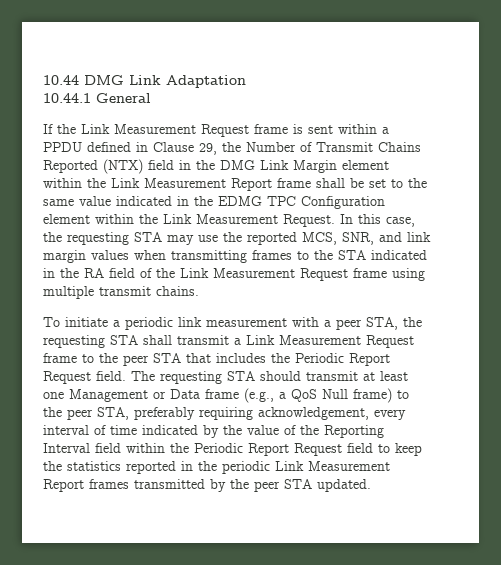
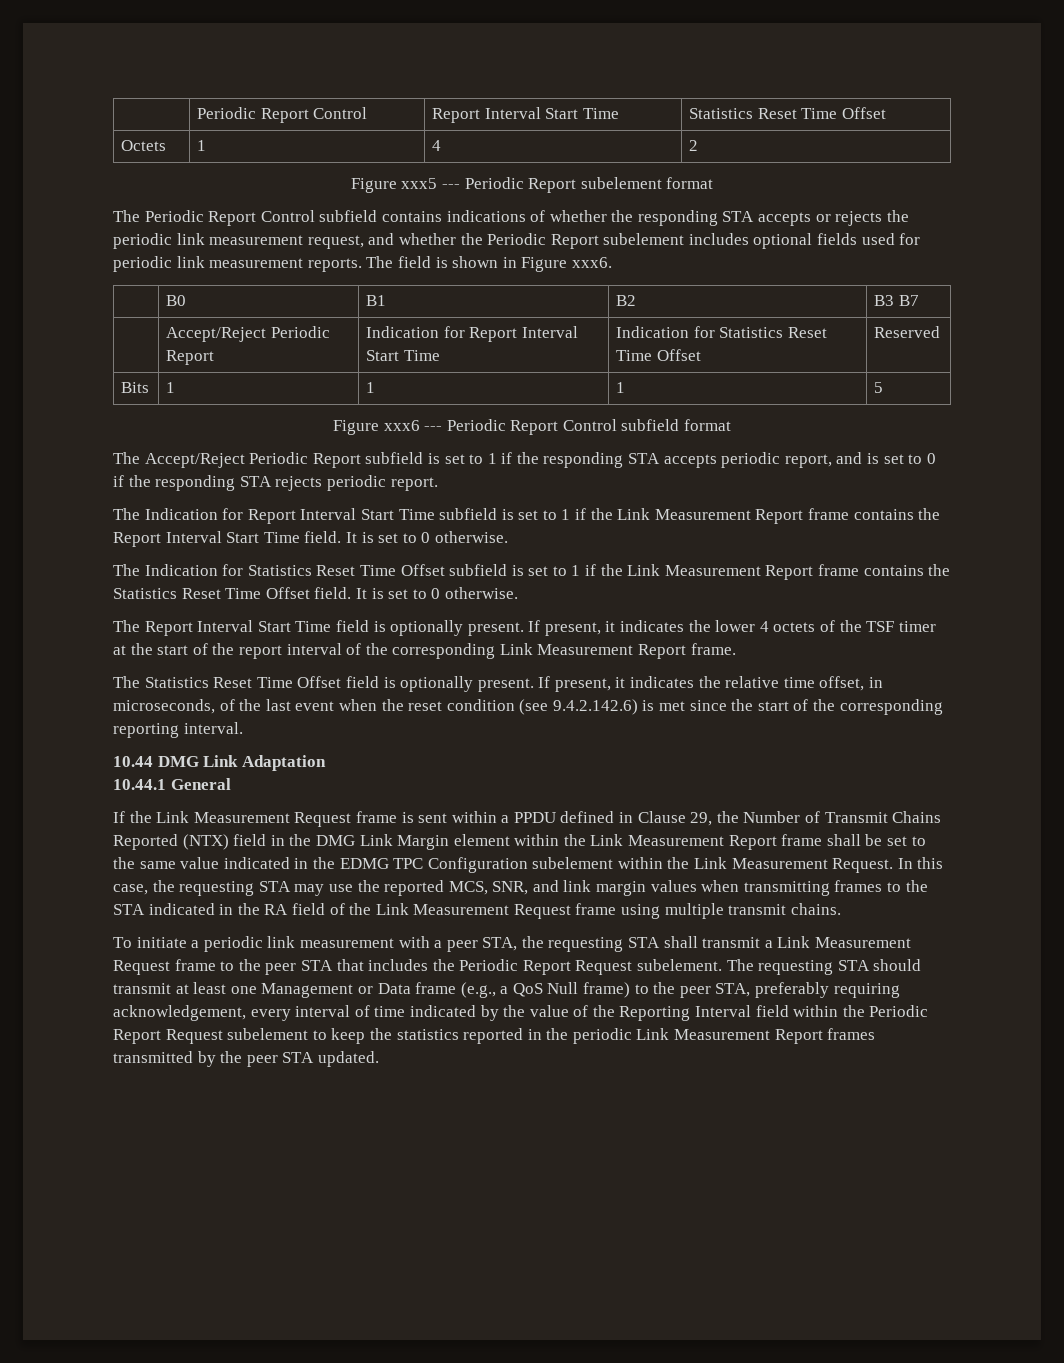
(43, 80) none -> [197,107,368,123] [432,107,619,123] [689,107,886,119] [121,140,167,151] [197,140,207,151] [432,140,442,151] [689,140,699,151] [350,177,714,193] [113,210,909,226] [113,233,921,249] [113,256,612,272] [166,295,187,306] [366,295,387,306] [616,295,637,306] [874,295,919,306] [166,326,330,342] [166,350,215,365] [366,326,578,342] [366,350,440,361] [616,326,827,338] [616,349,701,361] [874,326,941,338] [121,382,150,393] [166,382,176,393] [366,382,376,393] [616,382,626,393] [874,382,884,393] [332,419,732,435] [113,452,936,468] [113,475,438,491] [113,508,941,524] [113,531,508,547] [113,564,951,580] [113,587,518,599] [113,620,936,636] [113,643,736,659] [113,676,884,692] [113,699,943,715] [113,722,243,738] | Periodic Report Control | Report Interval Start Time | Statistics Reset Time Offset // Octets | 1 | 4 | 2 // Figure xxx5 --- Periodic Report subelement format // The Periodic Report Control subfield contains indications of whether the responding STA accepts or rejects the periodic link measurement request, and whether the Periodic Report subelement includes optional fields used for periodic link measurement reports. The field is shown in Figure xxx6. // | B0 | B1 | B2 | B3 B7 // | Accept/Reject Periodic Report | Indication for Report Interval Start Time | Indication for Statistics Reset Time Offset | Reserved // Bits | 1 | 1 | 1 | 5 // Figure xxx6 --- Periodic Report Control subfield format // The Accept/Reject Periodic Report subfield is set to 1 if the responding STA accepts periodic report, and is set to 0 if the responding STA rejects periodic report. // The Indication for Report Interval Start Time subfield is set to 1 if the Link Measurement Report frame contains the Report Interval Start Time field. It is set to 0 otherwise. // The Indication for Statistics Reset Time Offset subfield is set to 1 if the Link Measurement Report frame contains the Statistics Reset Time Offset field. It is set to 0 otherwise. // The Report Interval Start Time field is optionally present. If present, it indicates the lower 4 octets of the TSF timer at the start of the report interval of the corresponding Link Measurement Report frame. // The Statistics Reset Time Offset field is optionally present. If present, it indicates the relative time offset, in microseconds, of the last event when the reset condition (see 9.4.2.142.6) is met since the start of the corresponding reporting interval. //
[43,214,90,224] element -> [532,857,614,869] subelement
[96,371,126,381] field. -> [637,959,723,971] subelement.
[347,443,373,453] field -> [227,1028,309,1040] subelement

